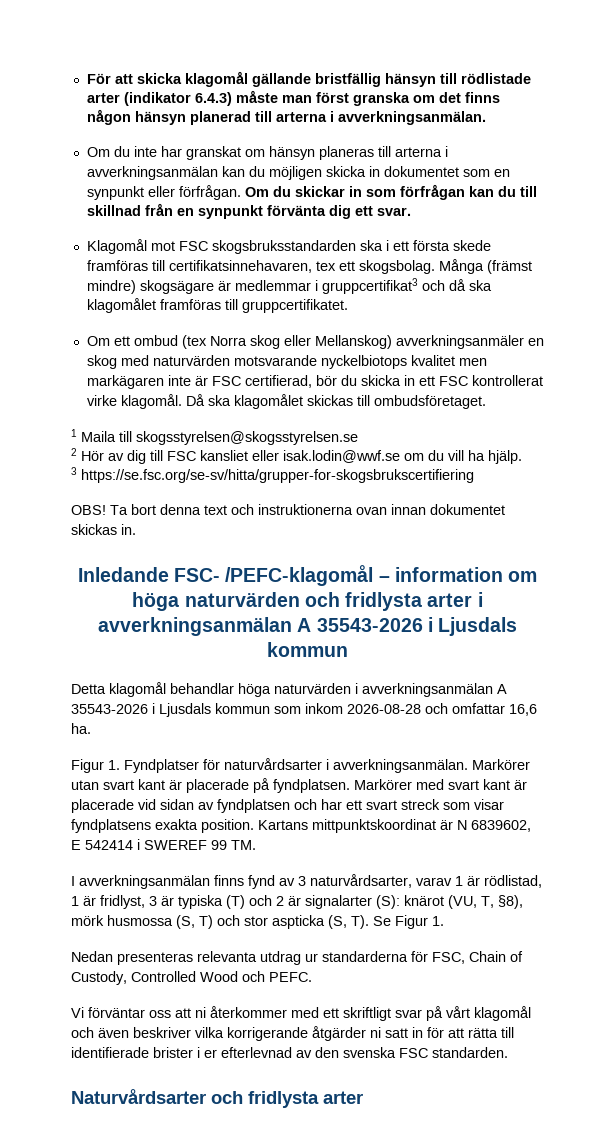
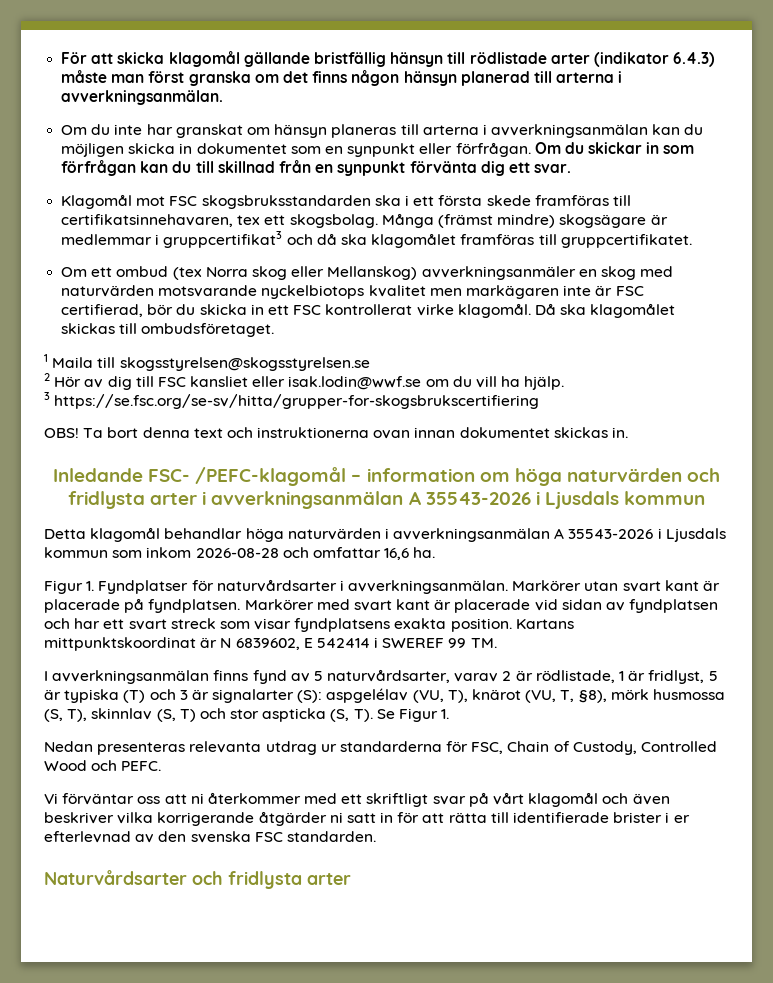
[298,876,306,886] 3 -> [313,671,323,681] 5
[455,875,542,888] 1 är rödlistad, -> [502,670,615,683] 2 är rödlistade,
[149,896,157,906] 3 -> [708,671,718,681] 5
[276,896,284,906] 2 -> [179,690,188,700] 3
(400, 902) none -> [326,688,468,703] aspgelélav (VU, T),
(195, 922) none -> [67,708,176,722] T), skinnlav (S,

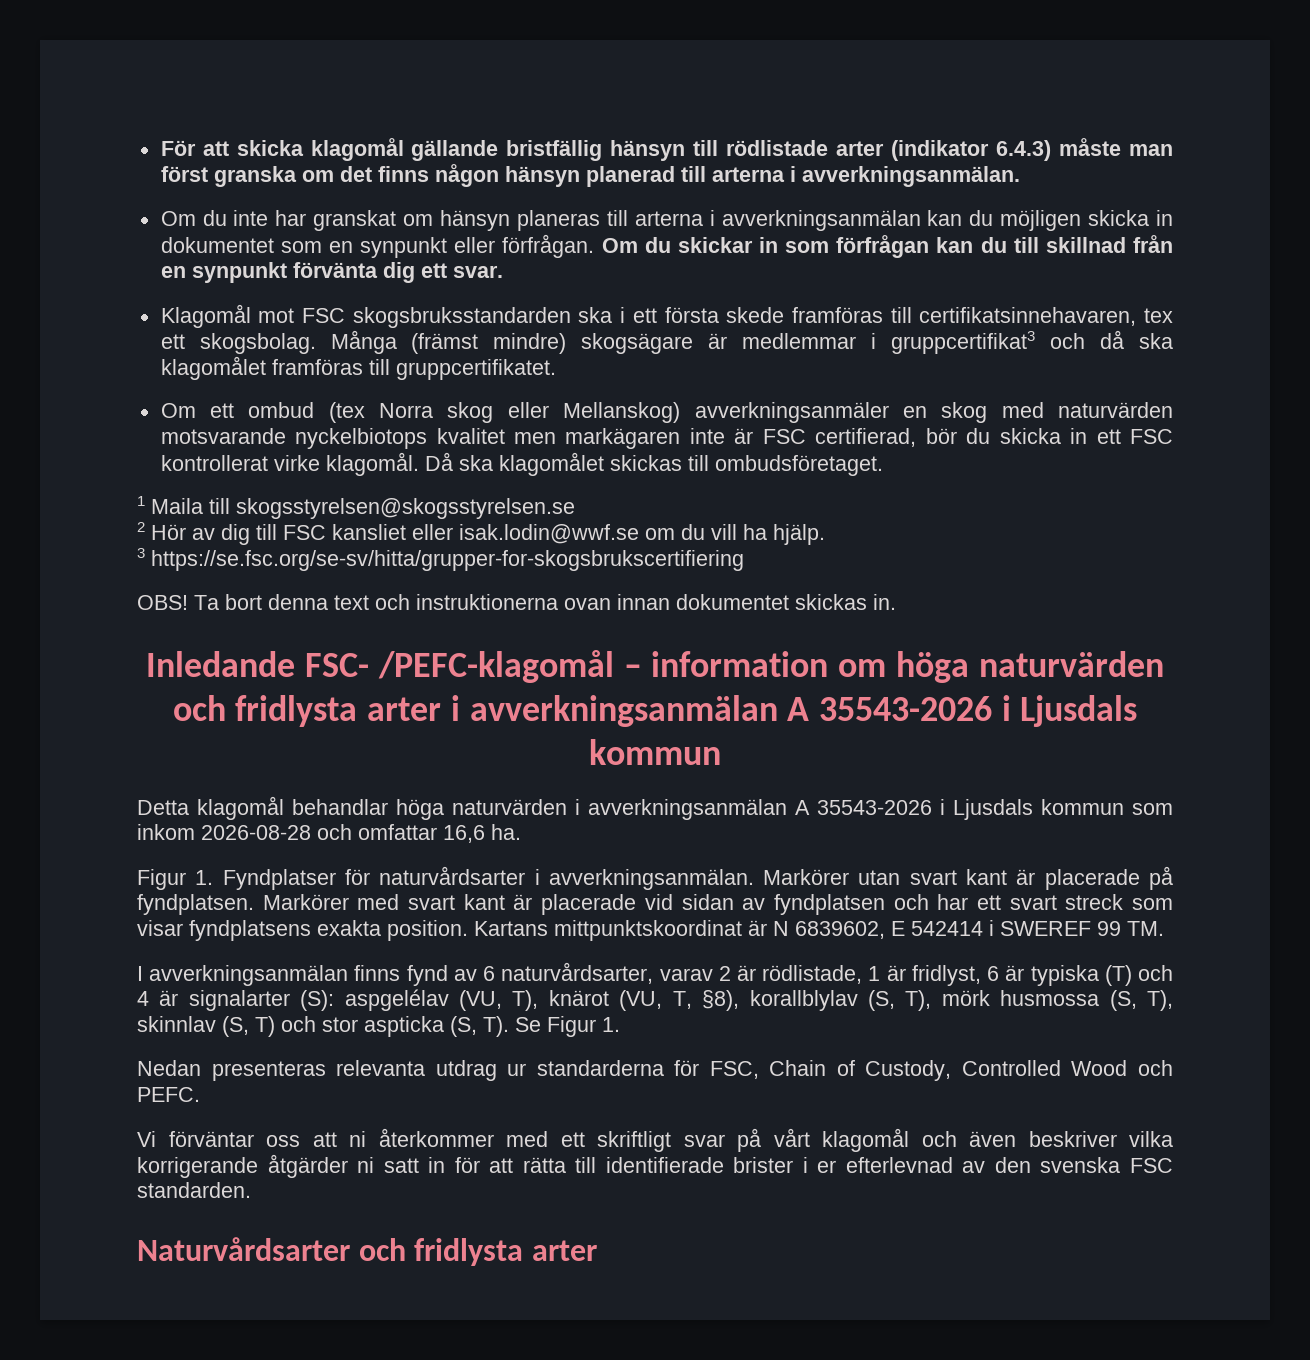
[313,671,323,681] 5 -> [483,966,496,981] 6
[708,671,718,681] 5 -> [987,966,1000,981] 6
[179,690,188,700] 3 -> [137,991,149,1006] 4
(607, 696) none -> [749,990,932,1011] korallblylav (S, T),

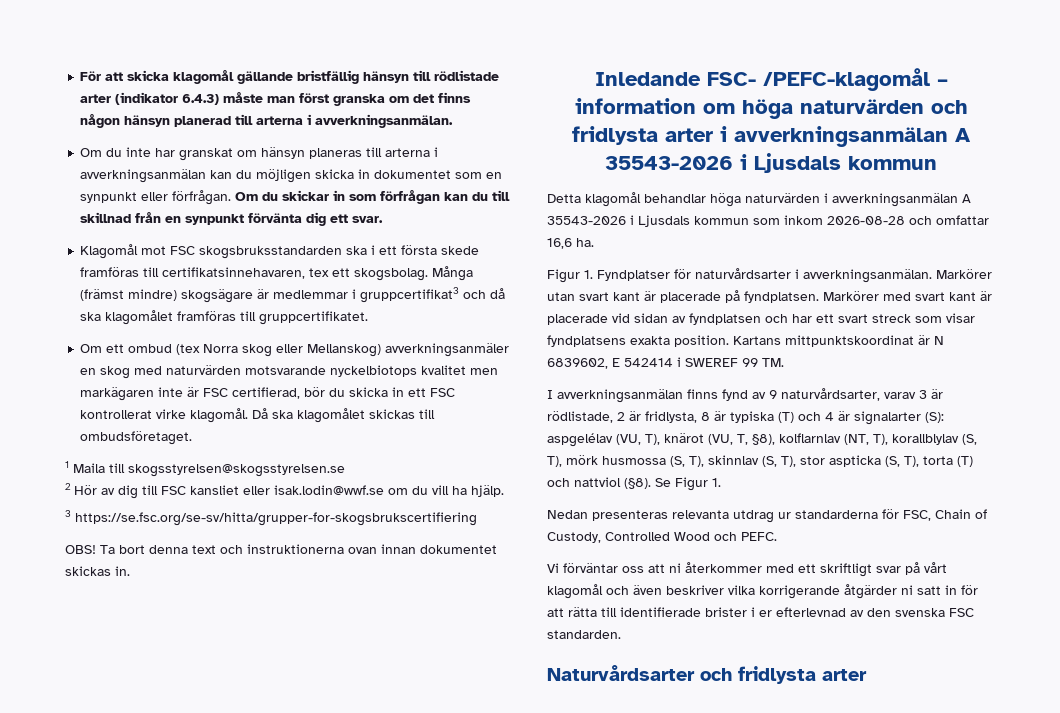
[483,966,496,981] 6 -> [769,390,777,399] 9
[718,965,1000,986] 2 är rödlistade, 1 är fridlyst, 6 -> [919,389,943,399] [547,411,710,423] 3 är rödlistade, 2 är fridlysta, 8
(740, 1000) none -> [779,433,888,445] kolflarnlav (NT, T),
[255,1016,316,1037] T) och -> [781,456,796,467] T),
[483,1016,509,1037] T). -> [904,456,973,467] [547,477,651,489] T), torta (T) och nattviol (§8).

